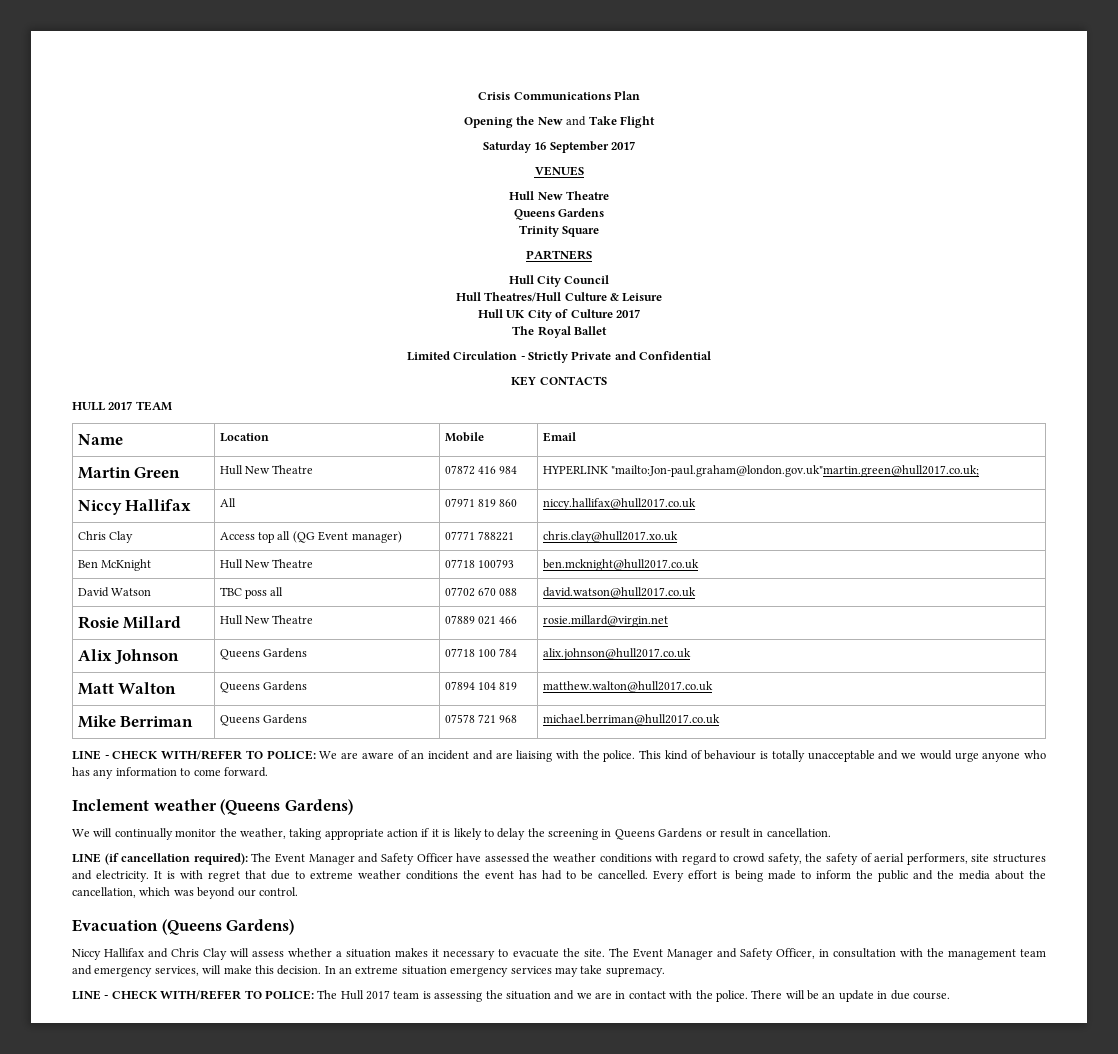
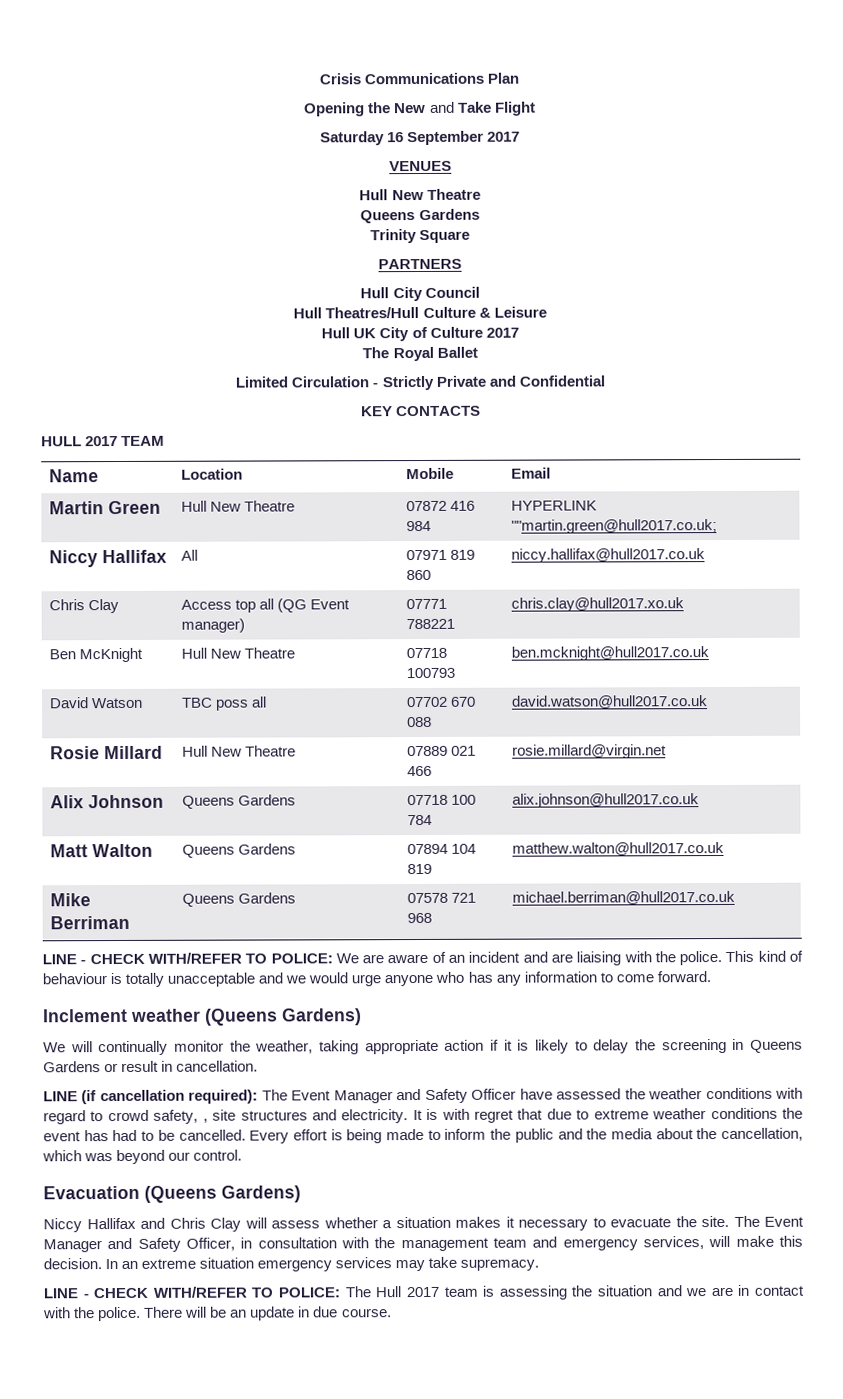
[611,465,980,477] "mailto:Jon-paul.graham@london.gov.uk"martin.green@hull2017.co.uk; -> [510,519,717,534] ""martin.green@hull2017.co.uk;
[805,853,968,865] the safety of aerial performers, -> [202,1118,208,1123] ,

